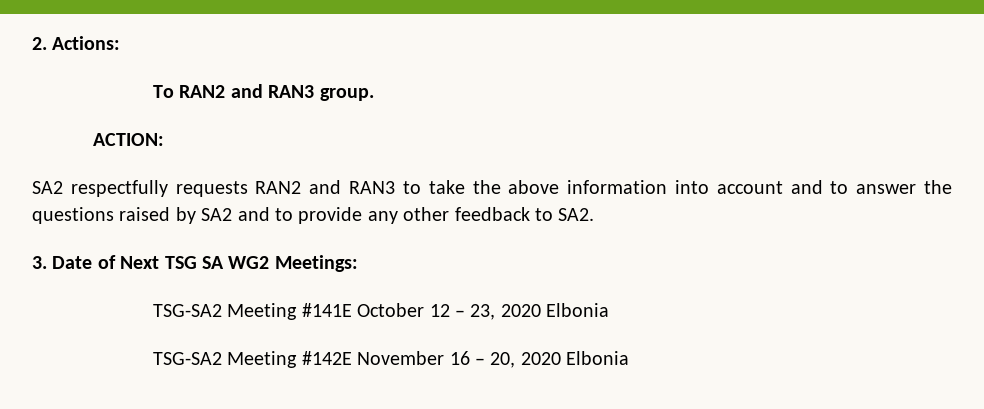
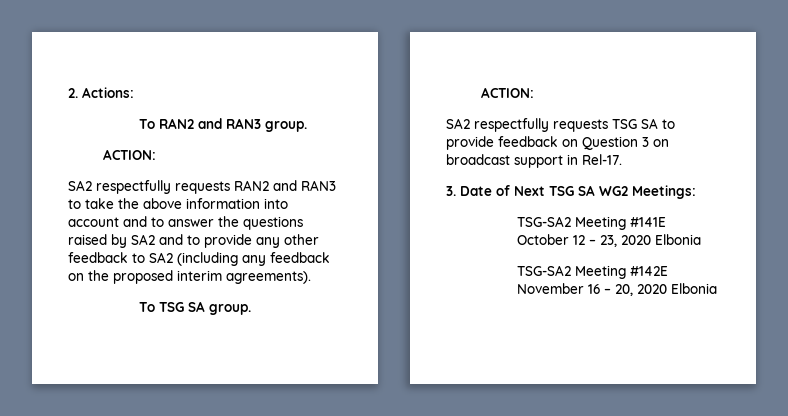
[558,208,595,221] SA2. -> [149,252,330,266] [68,270,311,284] [138,301,251,315] [481,87,535,98] [446,118,675,132] [446,136,669,150] [446,154,622,168] SA2 (including any feedback on the proposed interim agreements). // To TSG SA group. // ACTION: // SA2 respectfully requests TSG SA to provide feedback on Question 3 on broadcast support in Rel-17.

